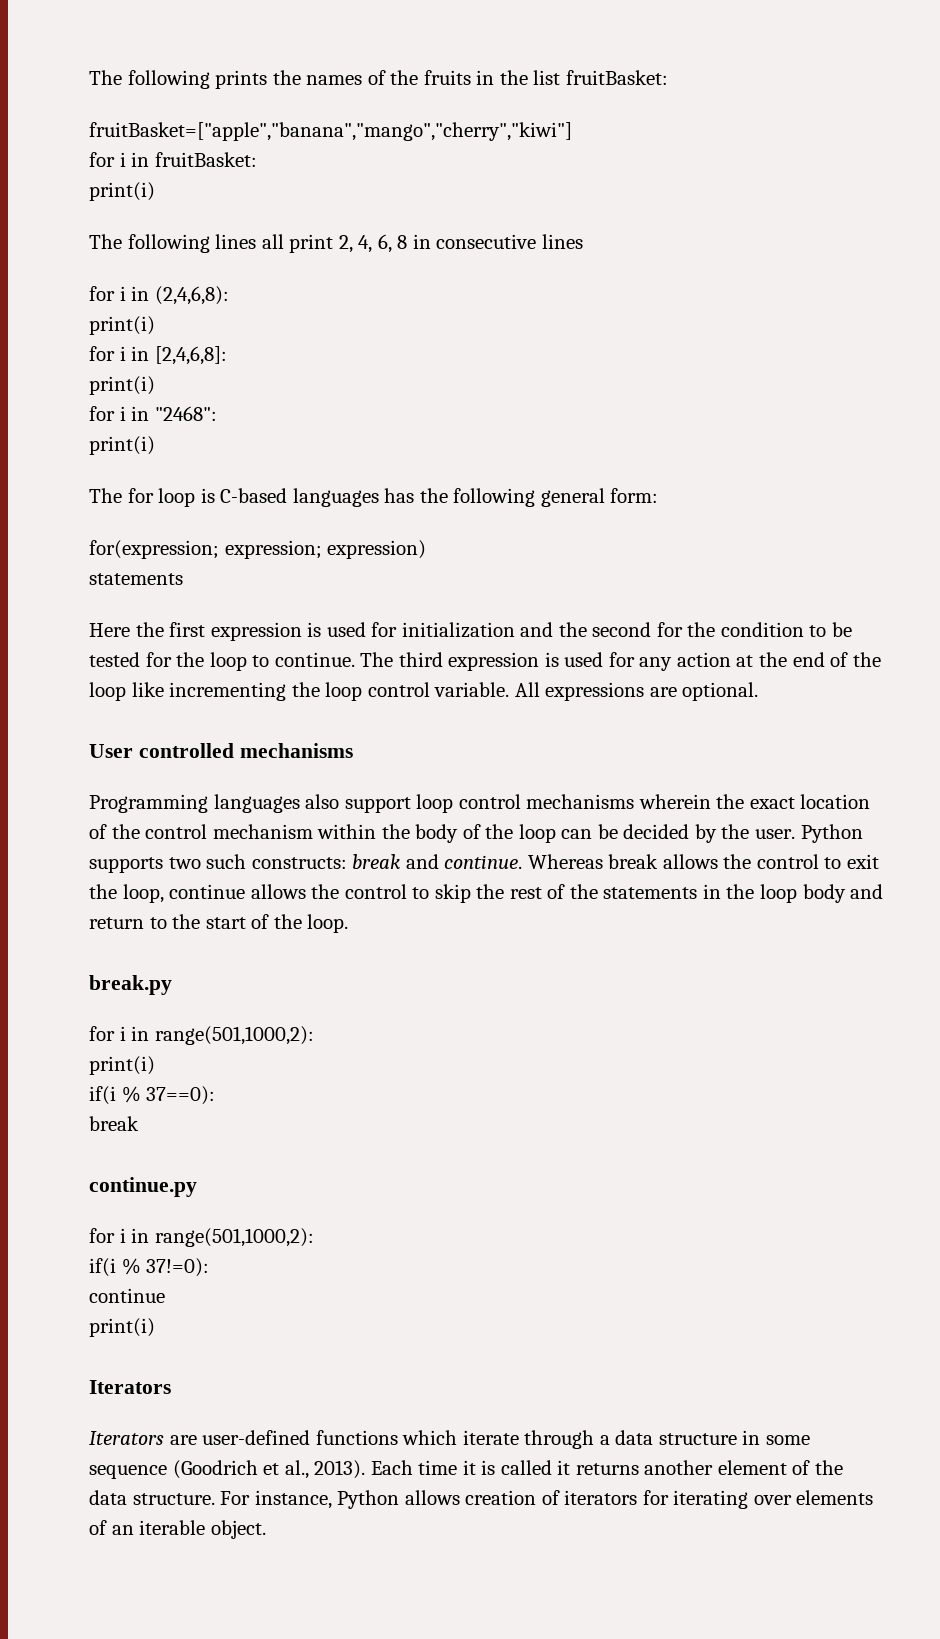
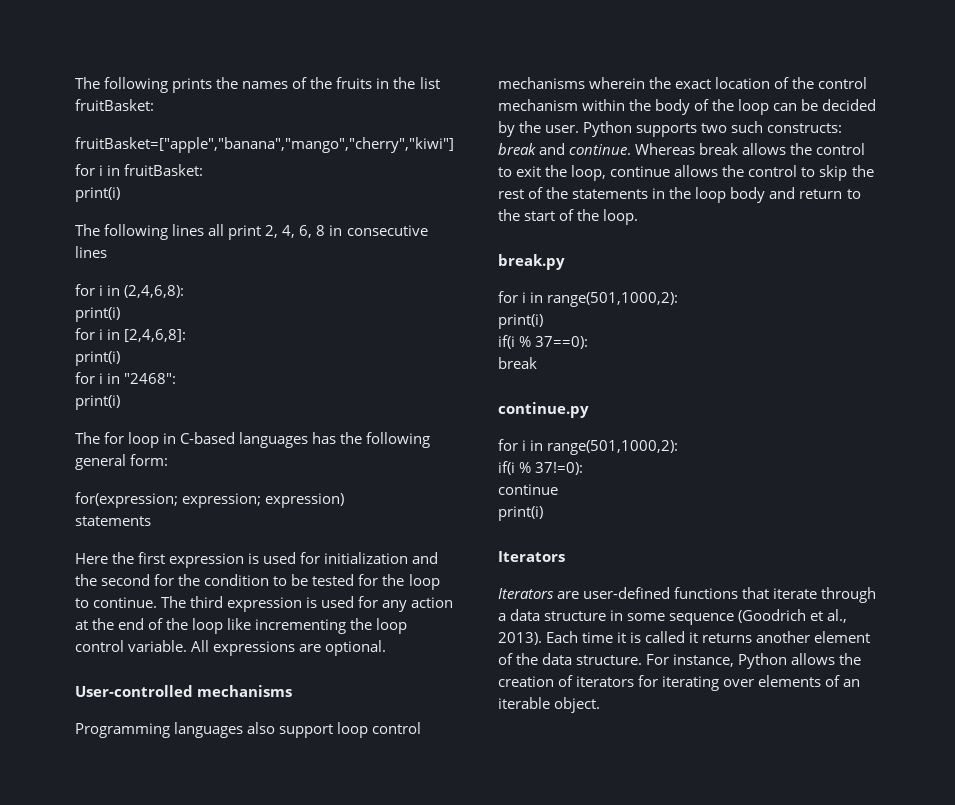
[200,488,215,503] is -> [163,433,177,444] in
[89,743,234,758] User controlled -> [75,685,193,697] User-controlled
[402,1430,458,1445] which -> [742,587,770,599] that
(460, 1497) none -> [839,653,862,665] the

